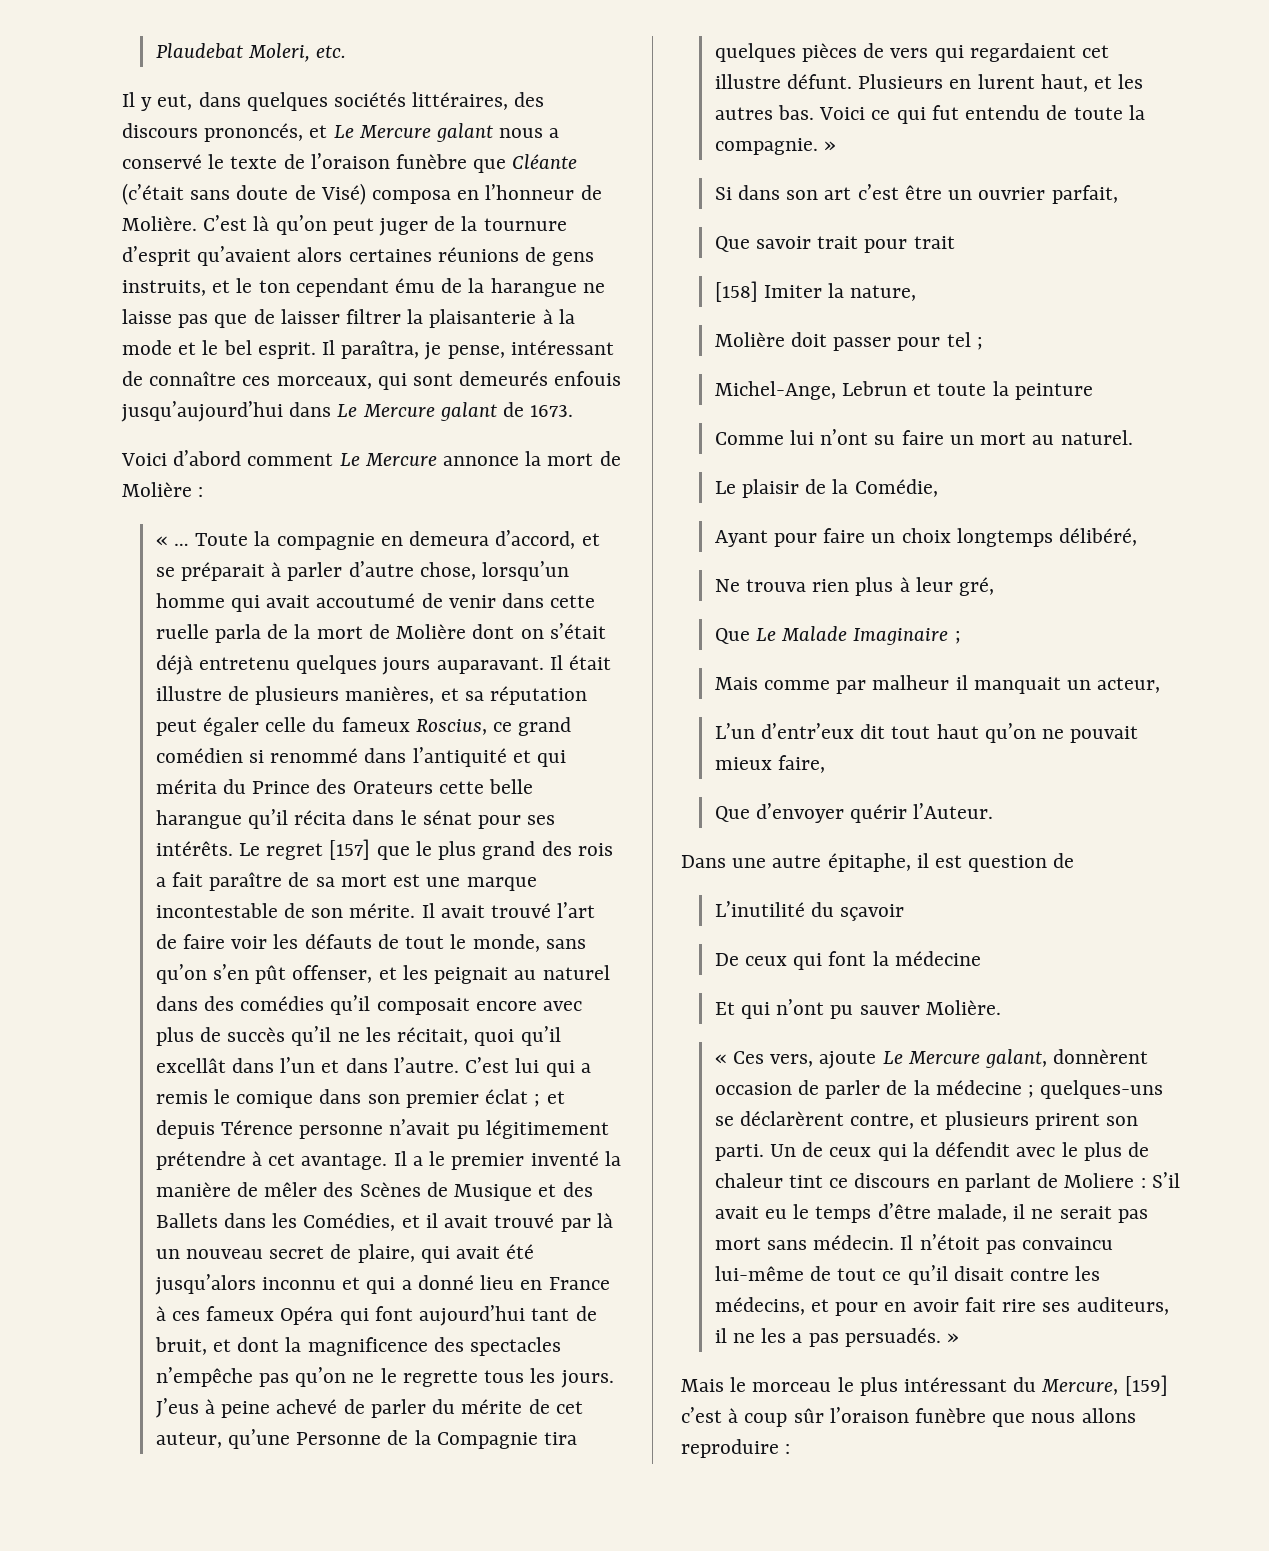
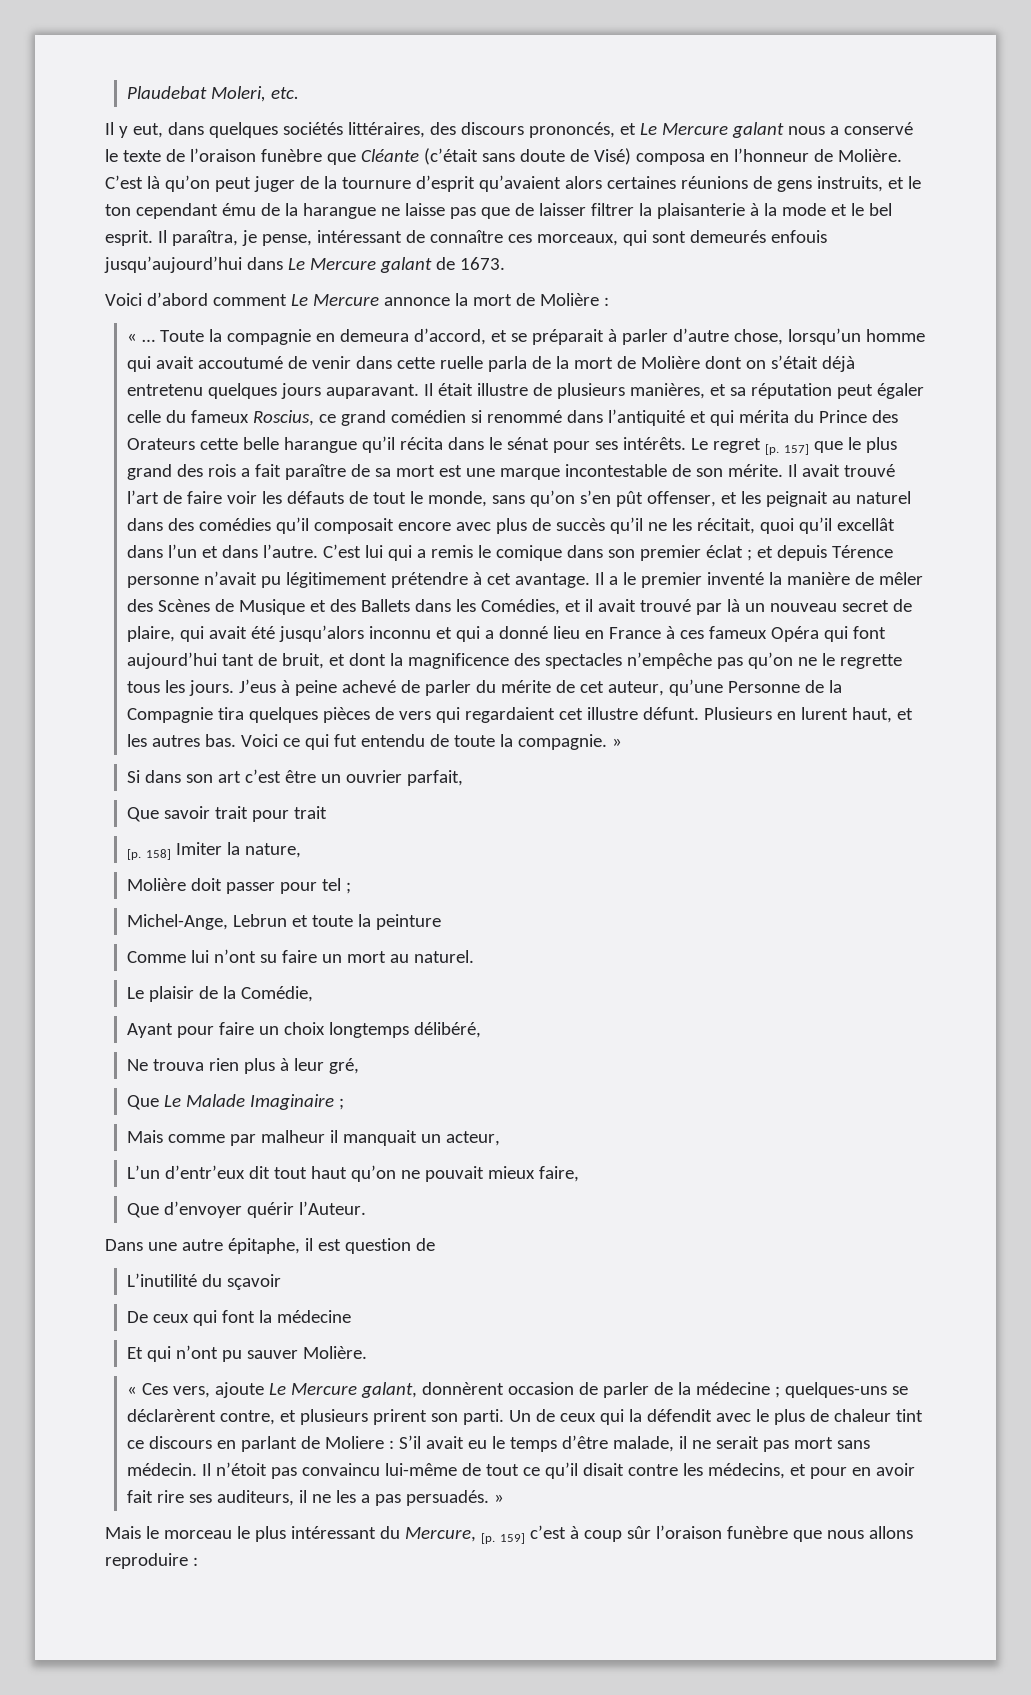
[329,839,371,860] [157] -> [765,444,810,455] [p. 157]
[714,281,758,302] [158] -> [127,849,172,860] [p. 158]
[1124,1375,1168,1396] [159] -> [480,1533,525,1544] [p. 159]

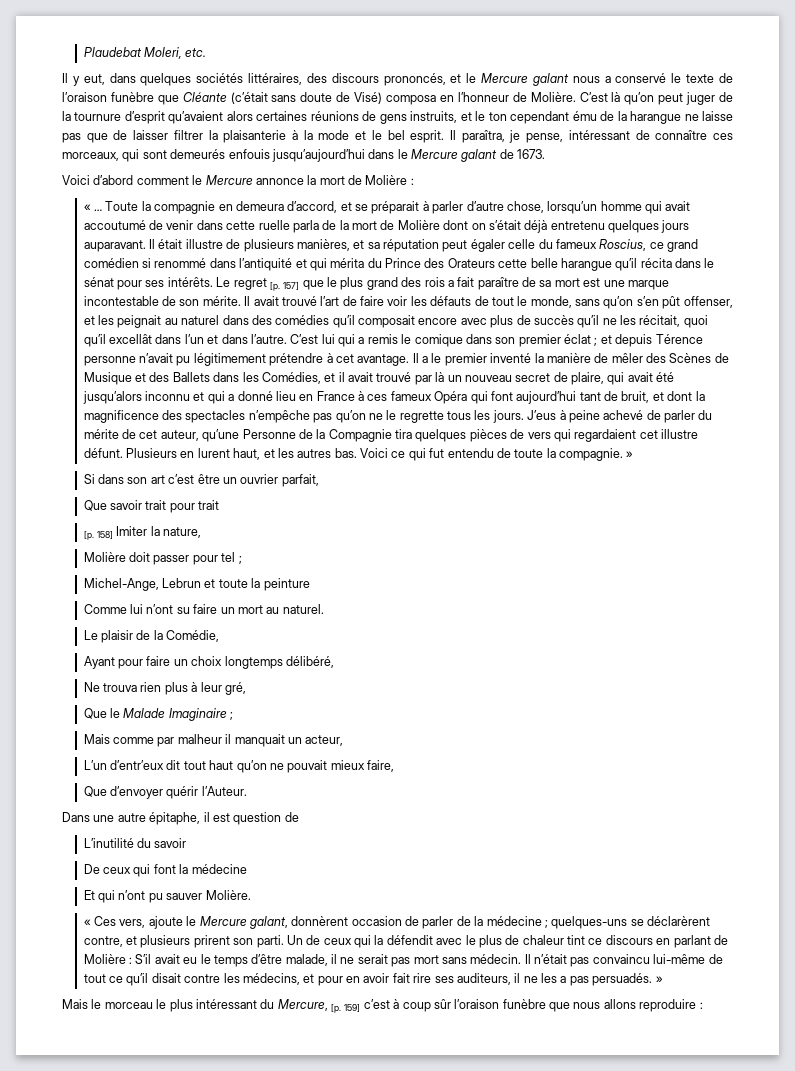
[639,123,657,135] Le -> [466,73,477,83] le
[287,258,305,270] Le -> [397,149,408,159] le
[290,294,308,306] Le -> [192,175,203,185] le
[164,1095,182,1107] Le -> [110,708,121,718] le
[227,1274,282,1290] sçavoir -> [154,838,187,848] savoir
[269,1383,287,1395] Le -> [186,916,197,926] le
[325,1436,385,1449] Moliere -> [83,954,126,964] Molière
[216,1462,268,1476] n’étoit -> [534,954,568,964] n’était

